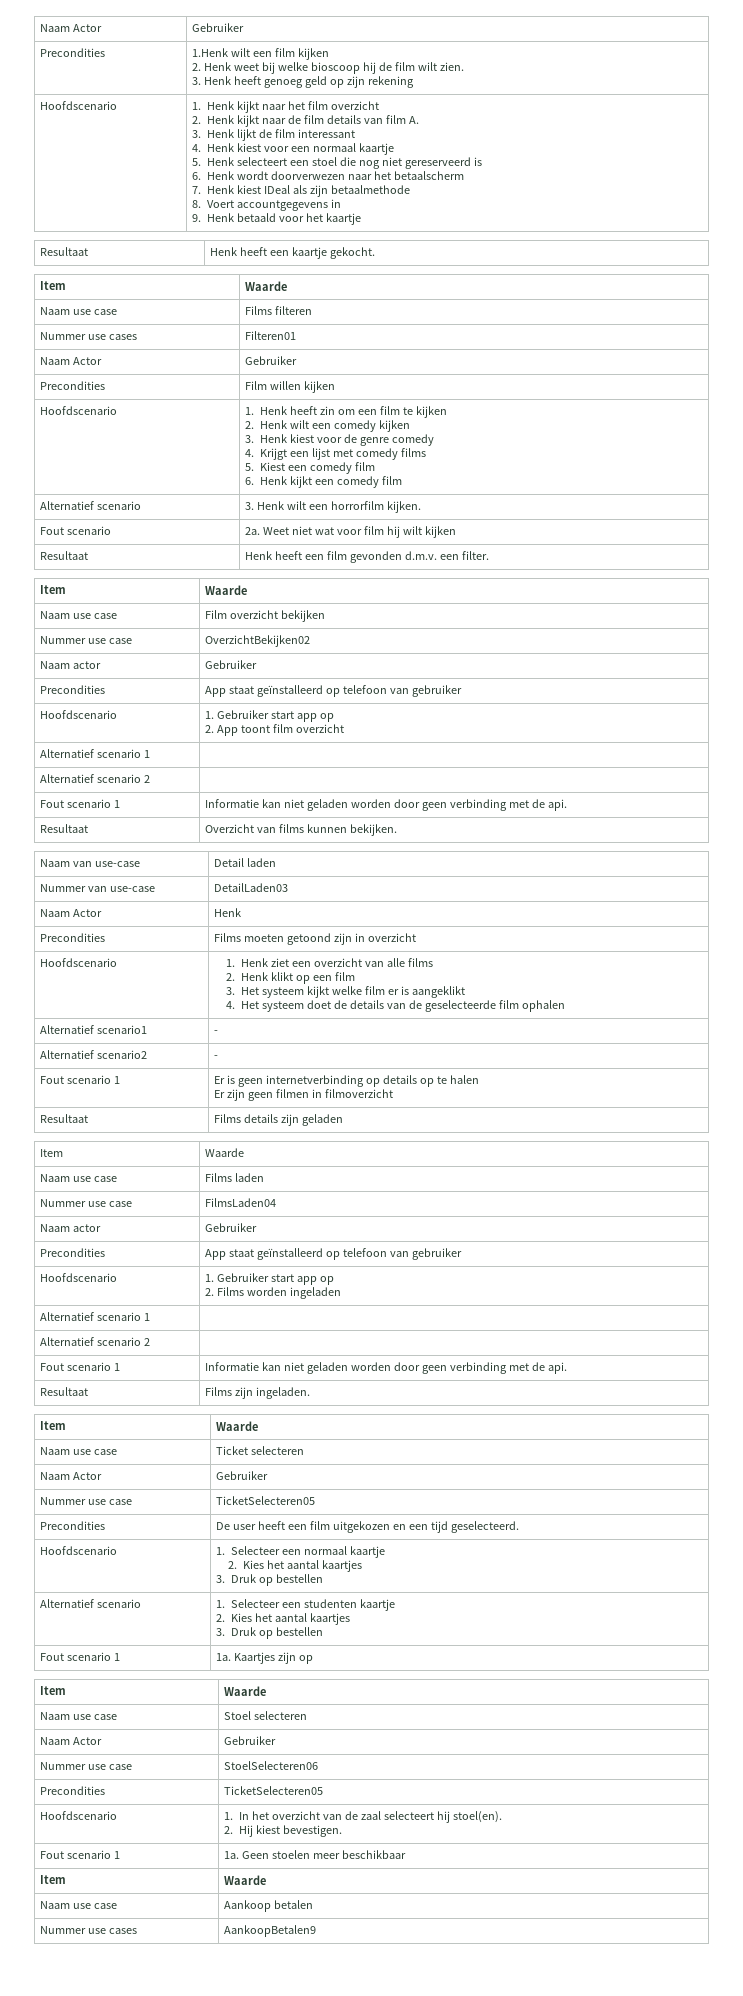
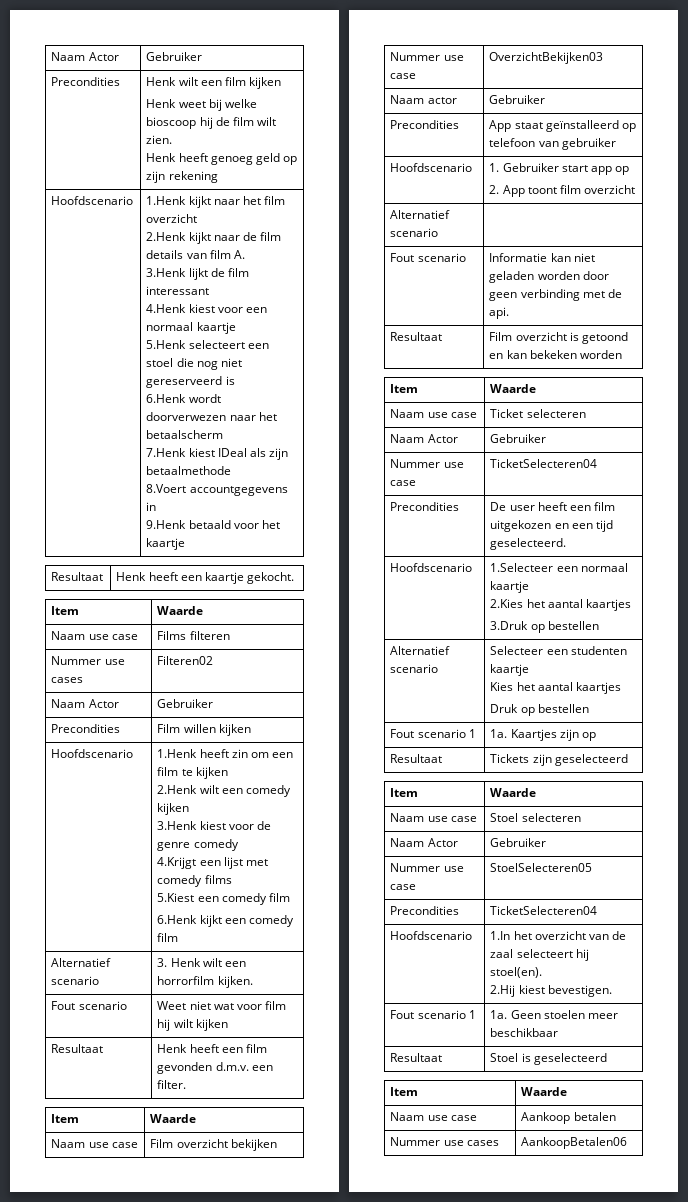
[40,24,103,32] [192,23,245,32] [40,48,106,57] [192,48,229,57] Naam Actor | Gebruiker // Precondities | 1.Henk -> [51,52,119,61] [146,52,203,61] [51,77,121,86] [146,77,177,86] Naam Actor | Gebruiker // Precondities | Henk
[192,63,202,71] 2. -> (281, 83) none
[192,77,202,85] 3. -> (173, 139) none
[192,101,234,110] 1. Henk -> [146,196,187,205] 1.Henk
[192,115,234,124] 2. Henk -> [146,232,187,241] 2.Henk
[192,129,234,138] 3. Henk -> [146,268,187,277] 3.Henk
[192,143,234,152] 4. Henk -> [146,304,187,313] 4.Henk
[192,157,234,166] 5. Henk -> [146,340,187,349] 5.Henk
[192,171,234,180] 6. Henk -> [146,394,187,403] 6.Henk
[192,185,234,194] 7. Henk -> [146,448,187,457] 7.Henk
[192,200,234,208] 8. Voert -> [146,484,187,493] 8.Voert
[192,213,234,222] 9. Henk -> [146,520,187,529] 9.Henk
[245,331,297,340] Filteren01 -> [157,656,214,665] Filteren02
[245,406,287,415] 1. Henk -> [157,749,198,758] 1.Henk
[245,420,287,429] 2. Henk -> [157,785,198,794] 2.Henk
[245,434,287,443] 3. Henk -> [157,821,198,830] 3.Henk
[245,448,287,460] 4. Krijgt -> [157,857,197,869] 4.Krijgt
[245,462,375,474] [245,476,287,485] 5. Kiest een comedy film // 6. Henk -> [157,893,290,905] [157,915,198,924] 5.Kiest een comedy film // 6.Henk
[245,527,261,535] 2a. -> (127, 1005) none
[205,635,311,647] OverzichtBekijken02 -> [489,52,604,64] OverzichtBekijken03
[144,750,151,758] [40,774,151,783] [40,799,121,808] 1 | // Alternatief scenario 2 | // Fout scenario 1 -> [390,253,466,262] | // Fout scenario
[205,824,398,836] [40,859,141,867] [214,858,277,867] [40,884,156,892] [214,883,289,892] [40,909,103,917] [214,908,242,917] [40,933,106,942] [214,933,417,945] [40,958,118,967] [226,958,433,967] [226,972,355,984] [226,986,465,998] [226,1000,565,1012] [40,1025,148,1034] [214,1030,219,1034] [40,1050,148,1059] [214,1055,219,1059] [40,1075,121,1084] [214,1075,480,1087] [214,1089,394,1101] [40,1114,89,1123] [214,1114,344,1126] [40,1149,64,1157] [205,1148,245,1157] [40,1174,118,1182] [205,1173,265,1182] [40,1199,133,1207] [205,1198,277,1207] [40,1224,102,1232] [205,1223,258,1232] [40,1248,106,1257] [205,1248,463,1260] [40,1273,118,1282] [205,1273,335,1285] [205,1287,342,1299] [40,1312,151,1321] [40,1337,151,1346] [40,1362,121,1371] [205,1362,567,1374] [40,1387,89,1396] [205,1387,311,1399] Overzicht van films kunnen bekijken. // Naam van use-case | Detail laden // Nummer van use-case | DetailLaden03 // Naam Actor | Henk // Precondities | Films moeten getoond zijn in overzicht // Hoofdscenario | 1. Henk ziet een overzicht van alle films // 2. Henk klikt op een film // 3. Het systeem kijkt welke film er is aangeklikt // 4. Het systeem doet de details van de geselecteerde film ophalen // Alternatief scenario1 | - // Alternatief scenario2 | - // Fout scenario 1 | Er is geen internetverbinding op details op te halen // Er zijn geen filmen in filmoverzicht // Resultaat | Films details zijn geladen // Item | Waarde // Naam use case | Films laden // Nummer use case | FilmsLaden04 // Naam actor | Gebruiker // Precondities | App staat geïnstalleerd op telefoon van gebruiker // Hoofdscenario | 1. Gebruiker start app op // 2. Films worden ingeladen // Alternatief scenario 1 | // Alternatief scenario 2 | // Fout scenario 1 | Informatie kan niet geladen worden door geen verbinding met de api. // Resultaat | Films zijn ingeladen. -> [489,332,628,344] [489,350,622,359] Film overzicht is getoond en kan bekeken worden
[216,1496,316,1505] TicketSelecteren05 -> [490,459,598,468] TicketSelecteren04
[216,1546,385,1558] [228,1560,362,1572] [216,1574,256,1583] 1. Selecteer een normaal kaartje // 2. Kies het aantal kaartjes // 3. Druk -> [490,563,628,572] [490,581,530,593] [490,599,631,611] [490,621,529,630] 1.Selecteer een normaal kaartje // 2.Kies het aantal kaartjes // 3.Druk
[216,1600,226,1608] 1. -> (439, 668) none
[216,1613,350,1625] [216,1628,226,1636] 2. Kies het aantal kaartjes // 3. -> [490,682,621,694] Kies het aantal kaartjes //
(314, 1659) none -> [390,754,443,763] [490,754,628,766] // Resultaat | Tickets zijn geselecteerd
[224,1761,319,1770] [40,1786,106,1795] [224,1786,324,1795] [40,1811,118,1820] [224,1812,249,1820] StoelSelecteren06 // Precondities | TicketSelecteren05 // Hoofdscenario | 1. In -> [490,863,593,872] [390,906,460,915] [490,906,598,915] [390,931,473,940] [490,931,511,940] StoelSelecteren05 // Precondities | TicketSelecteren04 // Hoofdscenario | 1.In
[224,1825,253,1837] 2. Hij -> [490,985,516,997] 2.Hij
(407, 1854) none -> [390,1053,443,1062] [490,1053,607,1065] // Resultaat | Stoel is geselecteerd
[224,1925,317,1937] AankoopBetalen9 -> [521,1137,628,1149] AankoopBetalen06

